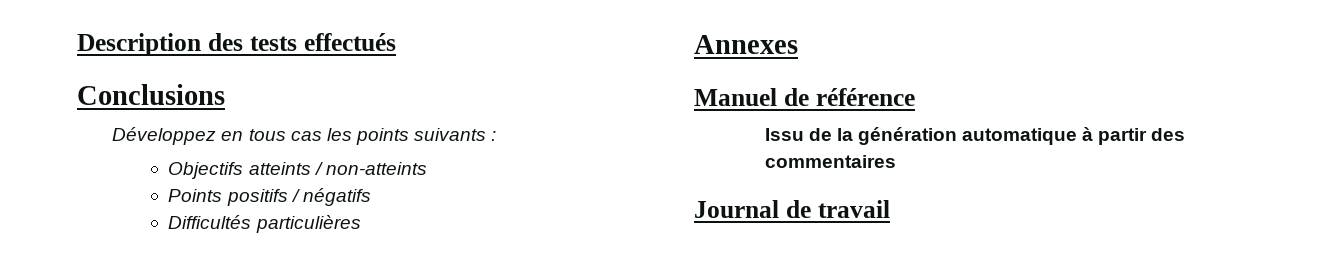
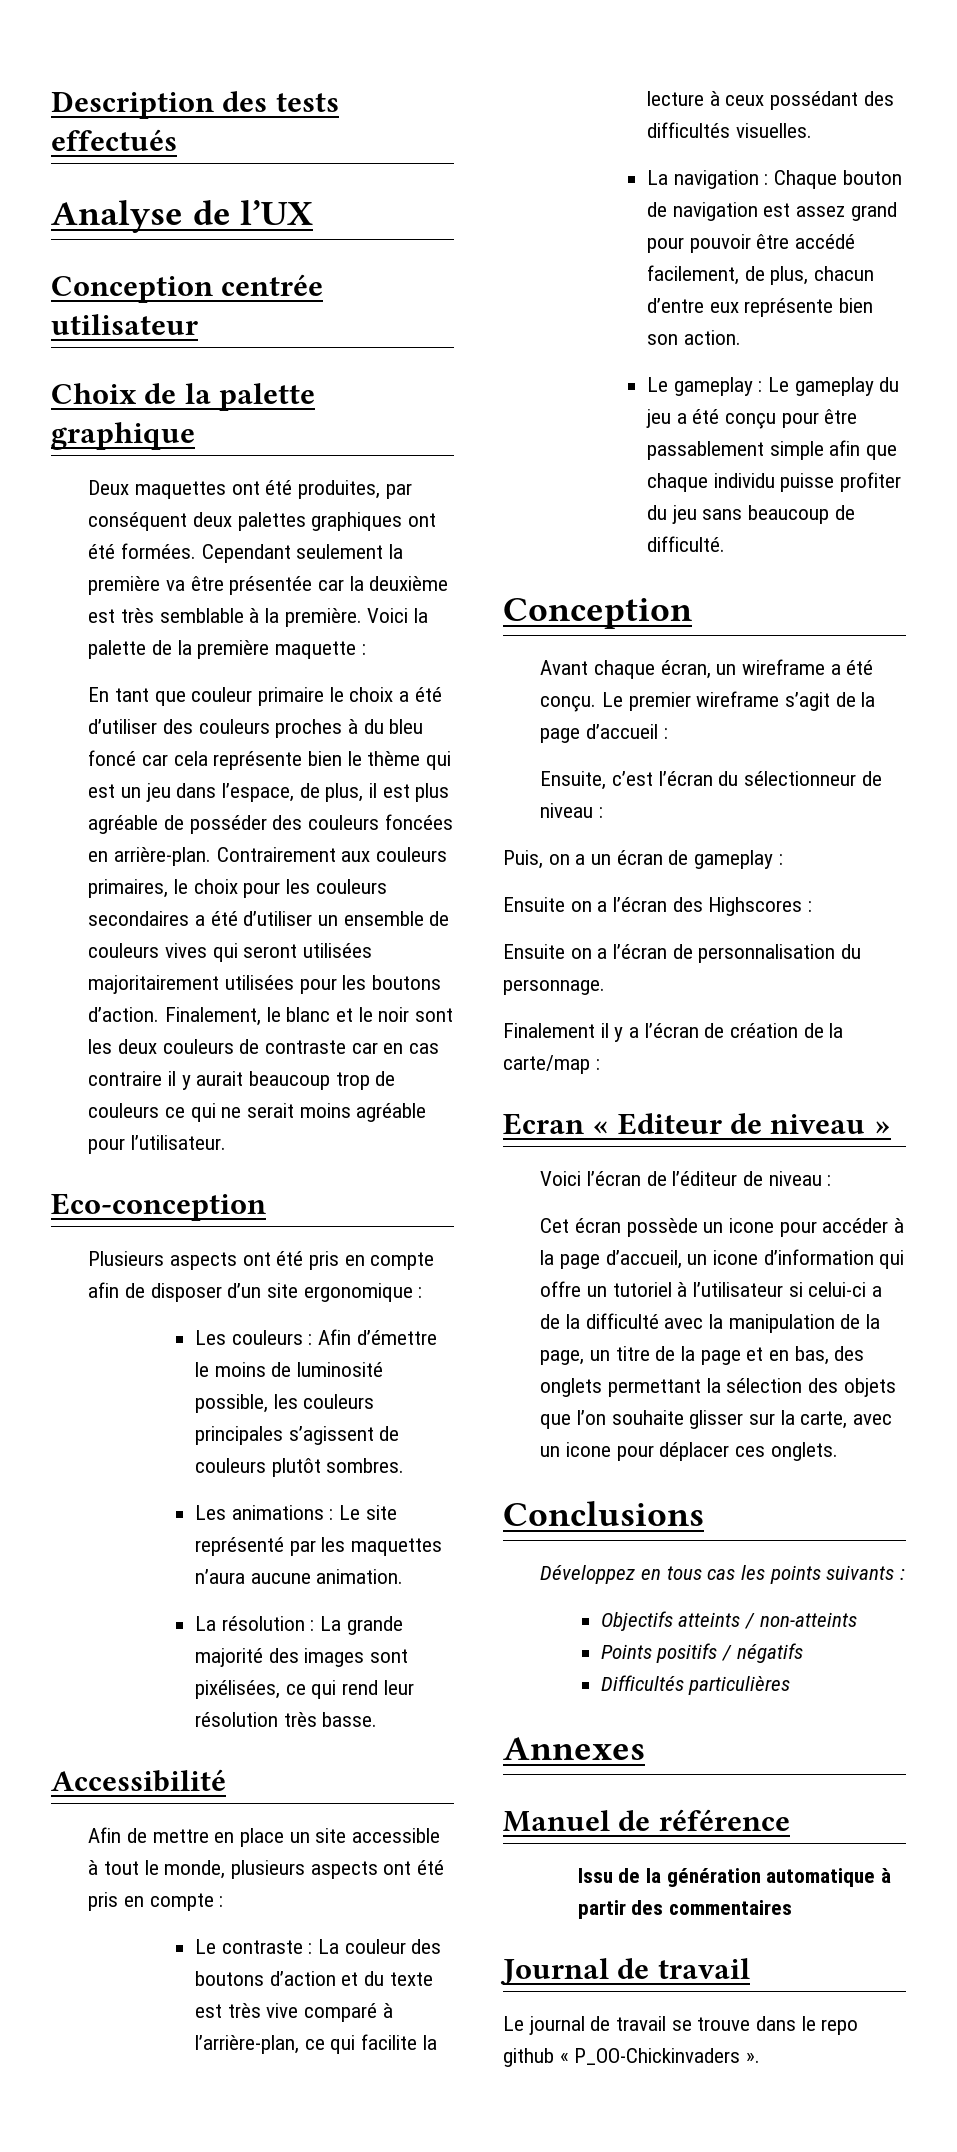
(396, 42) none -> [51,200,314,233] [51,274,324,303] [51,314,198,335] [51,383,316,411] [51,422,195,450] [88,480,412,499] [88,512,436,531] [88,543,403,563] [88,576,449,595] [88,608,428,627] [88,640,366,659] [88,687,442,706] [88,719,424,738] [88,750,451,770] [88,783,450,802] [88,814,453,834] [88,847,447,866] [88,879,387,898] [88,911,450,926] [88,943,372,962] [88,975,441,994] [88,1007,453,1026] [88,1039,439,1054] [88,1071,396,1090] [88,1103,427,1122] [88,1135,226,1154] [51,1193,266,1221] [88,1251,435,1270] [88,1282,423,1302] [195,1329,437,1345] [195,1362,384,1377] [195,1394,375,1413] [195,1426,400,1445] [195,1458,405,1477] [195,1505,397,1520] [195,1537,443,1556] [195,1569,404,1584] [195,1616,403,1635] [195,1648,409,1667] [195,1680,414,1699] [195,1712,378,1727] [51,1769,226,1792] [88,1827,440,1847] [88,1860,444,1879] [88,1892,224,1911] [195,1939,442,1954] [195,1971,433,1986] [195,2003,393,2022] [195,2034,437,2054] [647,91,894,110] [647,122,812,138] [647,170,902,189] [647,202,897,221] [647,234,856,253] [647,265,875,285] [647,298,874,317] [647,330,741,345] [647,377,900,396] [646,409,858,429] [647,440,898,460] [647,472,902,492] [647,505,855,524] [647,536,725,552] [503,598,692,629] [540,659,874,679] [540,691,876,712] [540,724,668,743] [540,771,882,790] [540,803,603,818] [503,850,783,869] [503,897,813,916] [503,944,862,963] [503,979,605,995] [503,1023,844,1042] [503,1055,600,1074] [503,1113,891,1135] [540,1171,832,1186] [540,1218,904,1237] [540,1249,905,1269] [540,1281,882,1297] [540,1313,880,1333] [540,1346,865,1365] [540,1378,896,1397] [540,1410,892,1429] [540,1442,838,1461] // Analyse de l’UX // Conception centrée utilisateur // Choix de la palette graphique // Deux maquettes ont été produites, par conséquent deux palettes graphiques ont été formées. Cependant seulement la première va être présentée car la deuxième est très semblable à la première. Voici la palette de la première maquette : // En tant que couleur primaire le choix a été d’utiliser des couleurs proches à du bleu foncé car cela représente bien le thème qui est un jeu dans l’espace, de plus, il est plus agréable de posséder des couleurs foncées en arrière-plan. Contrairement aux couleurs primaires, le choix pour les couleurs secondaires a été d’utiliser un ensemble de couleurs vives qui seront utilisées majoritairement utilisées pour les boutons d’action. Finalement, le blanc et le noir sont les deux couleurs de contraste car en cas contraire il y aurait beaucoup trop de couleurs ce qui ne serait moins agréable pour l’utilisateur. // Eco-conception // Plusieurs aspects ont été pris en compte afin de disposer d’un site ergonomique : // Les couleurs : Afin d’émettre le moins de luminosité possible, les couleurs principales s’agissent de couleurs plutôt sombres. // Les animations : Le site représenté par les maquettes n’aura aucune animation. // La résolution : La grande majorité des images sont pixélisées, ce qui rend leur résolution très basse. // Accessibilité // Afin de mettre en place un site accessible à tout le monde, plusieurs aspects ont été pris en compte : // Le contraste : La couleur des boutons d’action et du texte est très vive comparé à l’arrière-plan, ce qui facilite la lecture à ceux possédant des difficultés visuelles. // La navigation : Chaque bouton de navigation est assez grand pour pouvoir être accédé facilement, de plus, chacun d’entre eux représente bien son action. // Le gameplay : Le gameplay du jeu a été conçu pour être passablement simple afin que chaque individu puisse profiter du jeu sans beaucoup de difficulté. // Conception // Avant chaque écran, un wireframe a été conçu. Le premier wireframe s’agit de la page d’accueil : // Ensuite, c’est l’écran du sélectionneur de niveau : // Puis, on a un écran de gameplay : // Ensuite on a l’écran des Highscores : // Ensuite on a l’écran de personnalisation du personnage. // Finalement il y a l’écran de création de la carte/map : // Ecran « Editeur de niveau » // Voici l’écran de l’éditeur de niveau : // Cet écran possède un icone pour accéder à la page d’accueil, un icone d’information qui offre un tutoriel à l’utilisateur si celui-ci a de la difficulté avec la manipulation de la page, un titre de la page et en bas, des onglets permettant la sélection des objets que l’on souhaite glisser sur la carte, avec un icone pour déplacer ces onglets.
(890, 209) none -> [503,2016,859,2035] [503,2048,761,2067] // Le journal de travail se trouve dans le repo github « P_OO-Chickinvaders ».

